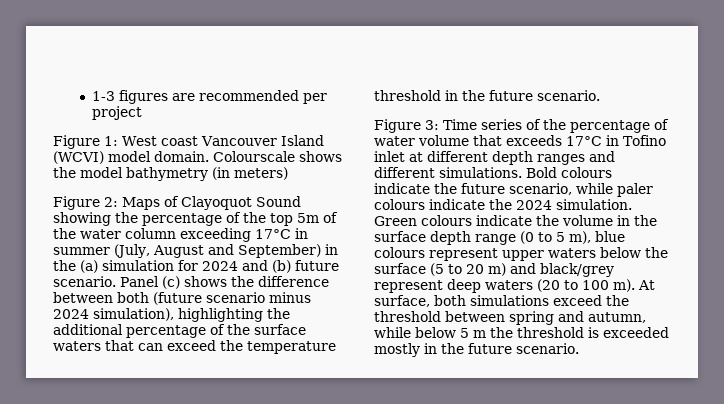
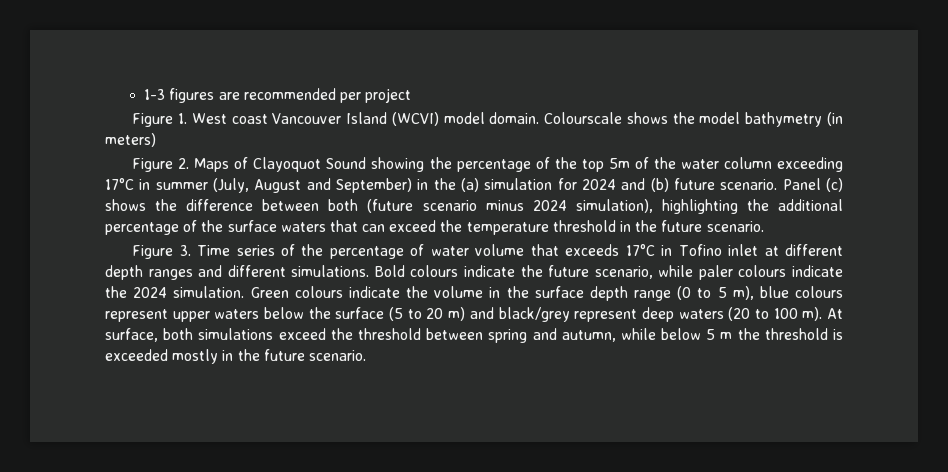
[104,136,118,146] 1: -> [177,113,187,124] 1.
[104,197,118,207] 2: -> [178,158,190,169] 2.
[425,120,439,130] 3: -> [179,245,191,256] 3.

